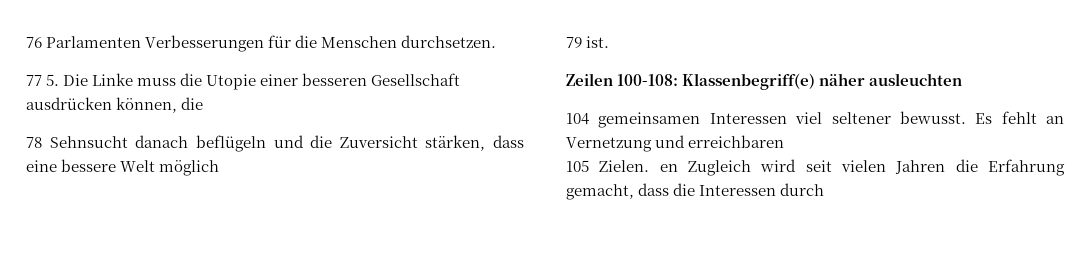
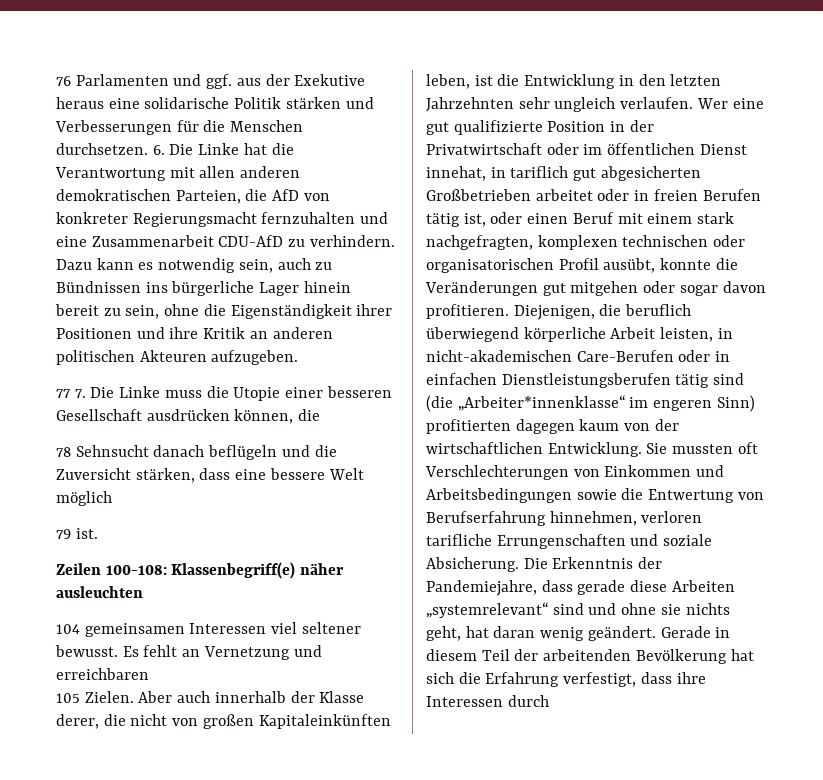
(142, 42) none -> [173,74,366,89] [56,97,374,109] und ggf. aus der Exekutive heraus eine solidarische Politik stärken und
(497, 41) none -> [152,143,294,155] [55,166,301,181] [56,189,330,204] [56,212,389,227] [56,235,395,247] [56,258,333,273] [56,281,351,296] [55,304,393,319] [56,327,333,339] [56,350,299,365] 6. Die Linke hat die Verantwortung mit allen anderen demokratischen Parteien, die AfD von konkreter Regierungsmacht fernzuhalten und eine Zusammenarbeit CDU-AfD zu verhindern. Dazu kann es notwendig sein, auch zu Bündnissen ins bürgerliche Lager hinein bereit zu sein, ohne die Eigenständigkeit ihrer Positionen und ihre Kritik an anderen politischen Akteuren aufzugeben.
[46,74,60,86] 5. -> [74,389,86,398] 7.
[659,159,1065,176] [566,183,696,200] en Zugleich wird seit vielen Jahren die Erfahrung gemacht, dass die -> [138,691,365,703] [56,714,391,729] [426,74,722,89] [426,97,764,112] [426,120,654,135] [426,143,747,155] [426,166,701,181] [426,189,761,201] [426,212,735,227] [426,235,746,250] [426,258,738,273] [425,281,766,296] [426,304,692,320] [426,327,733,342] [426,350,731,362] [426,373,745,388] [426,395,755,412] [426,419,679,434] [426,442,758,457] [425,465,725,480] [426,488,764,503] [426,511,703,526] [426,534,713,549] [426,557,663,572] [426,580,735,596] [426,602,730,618] [426,626,731,641] [426,649,754,664] [426,672,706,687] Aber auch innerhalb der Klasse derer, die nicht von großen Kapitaleinkünften leben, ist die Entwicklung in den letzten Jahrzehnten sehr ungleich verlaufen. Wer eine gut qualifizierte Position in der Privatwirtschaft oder im öffentlichen Dienst innehat, in tariflich gut abgesicherten Großbetrieben arbeitet oder in freien Berufen tätig ist, oder einen Beruf mit einem stark nachgefragten, komplexen technischen oder organisatorischen Profil ausübt, konnte die Veränderungen gut mitgehen oder sogar davon profitieren. Diejenigen, die beruflich überwiegend körperliche Arbeit leisten, in nicht-akademischen Care-Berufen oder in einfachen Dienstleistungsberufen tätig sind (die „Arbeiter*innenklasse“ im engeren Sinn) profitierten dagegen kaum von der wirtschaftlichen Entwicklung. Sie mussten oft Verschlechterungen von Einkommen und Arbeitsbedingungen sowie die Entwertung von Berufserfahrung hinnehmen, verloren tarifliche Errungenschaften und soziale Absicherung. Die Erkenntnis der Pandemiejahre, dass gerade diese Arbeiten „systemrelevant“ sind und ohne sie nichts geht, hat daran wenig geändert. Gerade in diesem Teil der arbeitenden Bevölkerung hat sich die Erfahrung verfestigt, dass ihre

